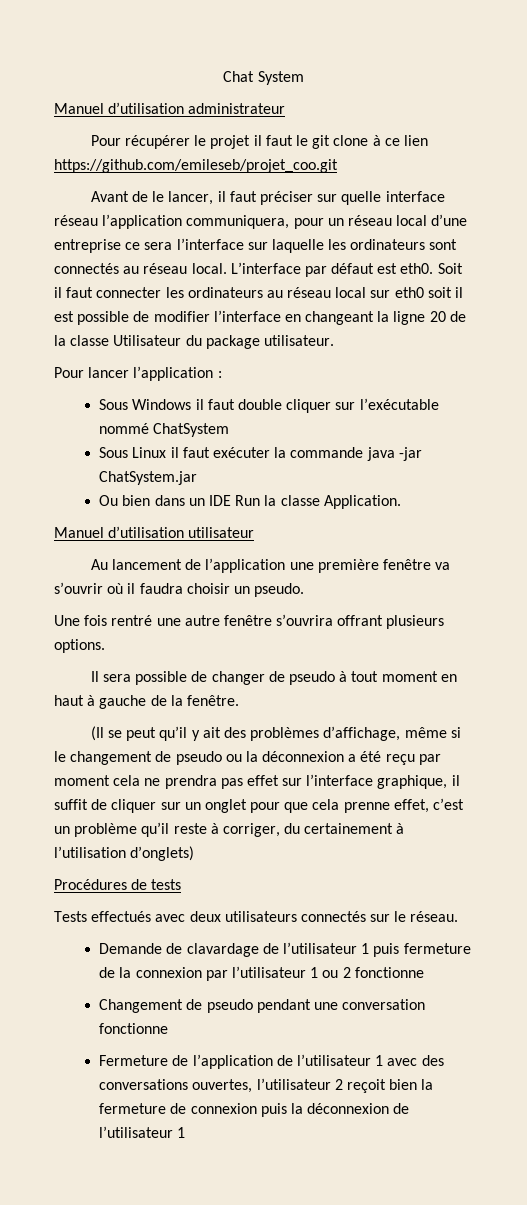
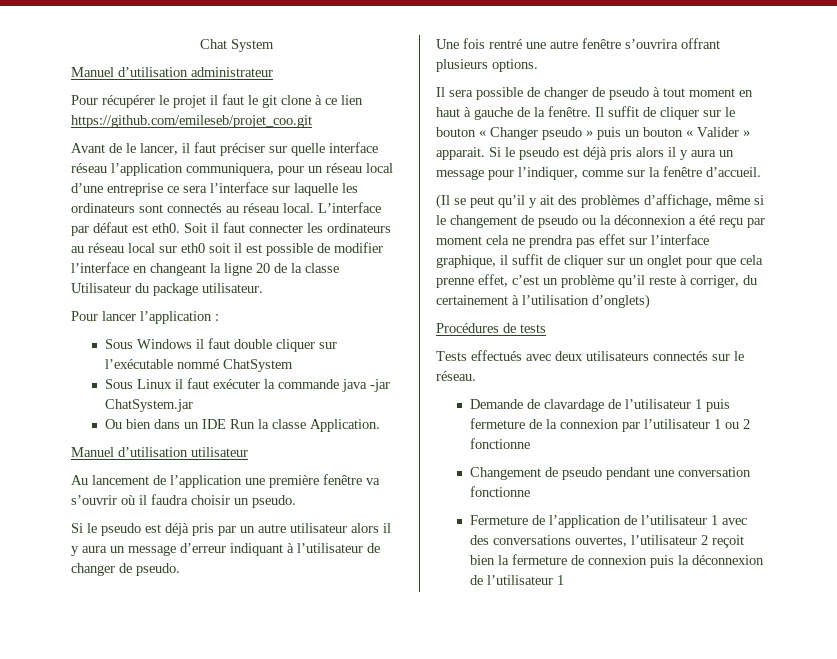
(305, 590) none -> [71,523,391,536] [71,543,380,556] [71,563,180,576] // Si le pseudo est déjà pris par un autre utilisateur alors il y aura un message d’erreur indiquant à l’utilisateur de changer de pseudo.
(239, 700) none -> [595,106,735,120] [436,127,750,140] [436,147,734,160] [436,166,761,180] Il suffit de cliquer sur le bouton « Changer pseudo » puis un bouton « Valider » apparait. Si le pseudo est déjà pris alors il y aura un message pour l’indiquer, comme sur la fenêtre d’accueil.

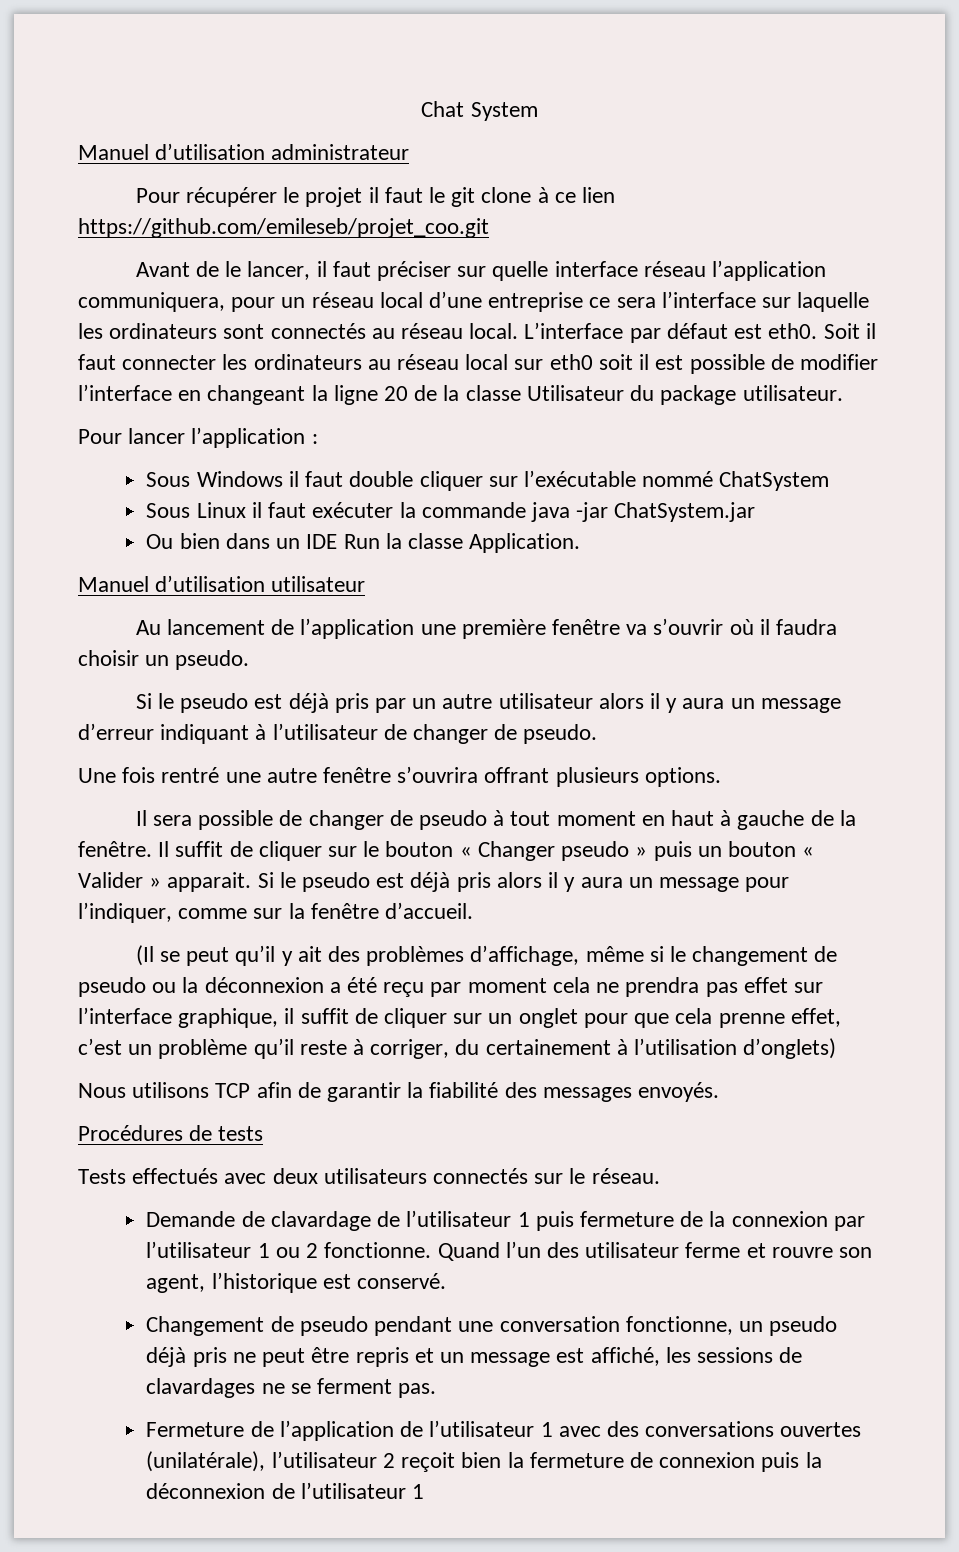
(650, 301) none -> [78,1082,720,1102] // Nous utilisons TCP afin de garantir la fiabilité des messages envoyés.
[470,438,531,449] fonctionne -> [324,1241,872,1261] [146,1272,447,1293] fonctionne. Quand l’un des utilisateur ferme et rouvre son agent, l’historique est conservé.
[470,486,531,497] fonctionne -> [625,1316,838,1336] [146,1347,803,1367] [146,1378,437,1398] fonctionne, un pseudo déjà pris ne peut être repris et un message est affiché, les sessions de clavardages ne se ferment pas.
[575,536,628,547] ouvertes, -> [780,1422,862,1437] [146,1451,266,1472] ouvertes (unilatérale),

